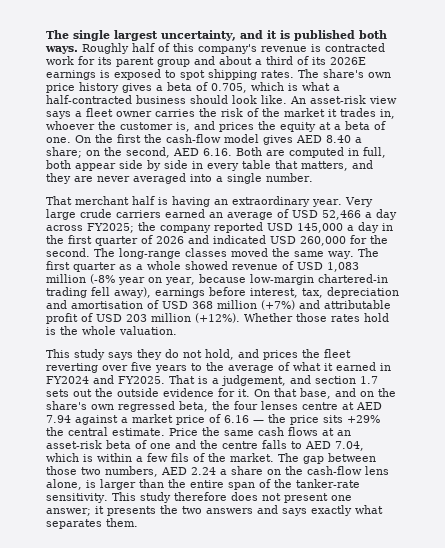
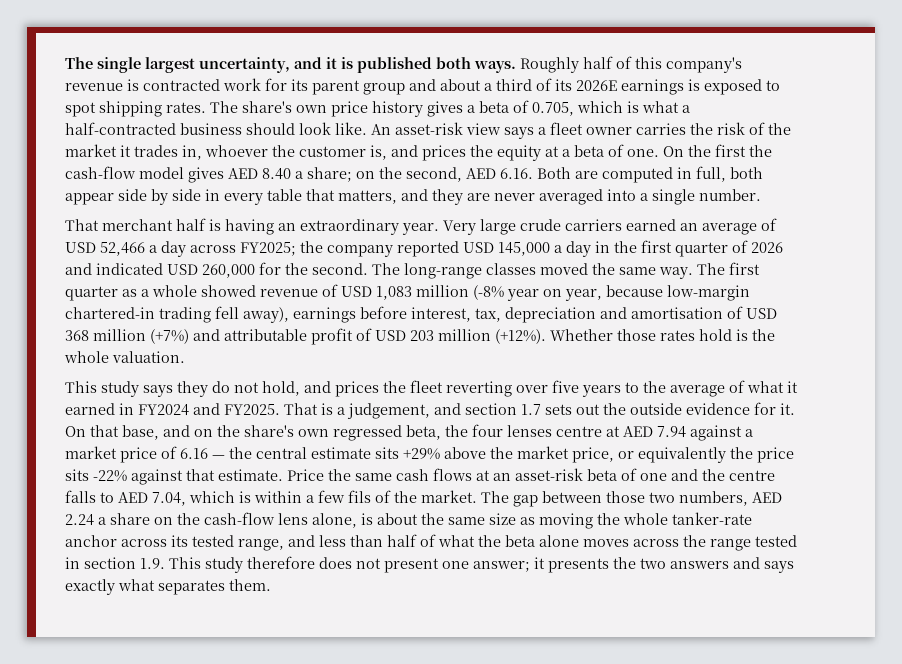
[290,415,380,425] [46,427,108,436] price sits +29% the central -> [256,446,794,463] [65,469,215,485] central estimate sits +29% above the market price, or equivalently the price sits -22% against that
[100,479,360,490] [46,493,108,503] larger than the entire span of the tanker-rate sensitivity. -> [377,512,752,529] [65,534,797,551] [65,557,165,569] about the same size as moving the whole tanker-rate anchor across its tested range, and less than half of what the beta alone moves across the range tested in section 1.9.

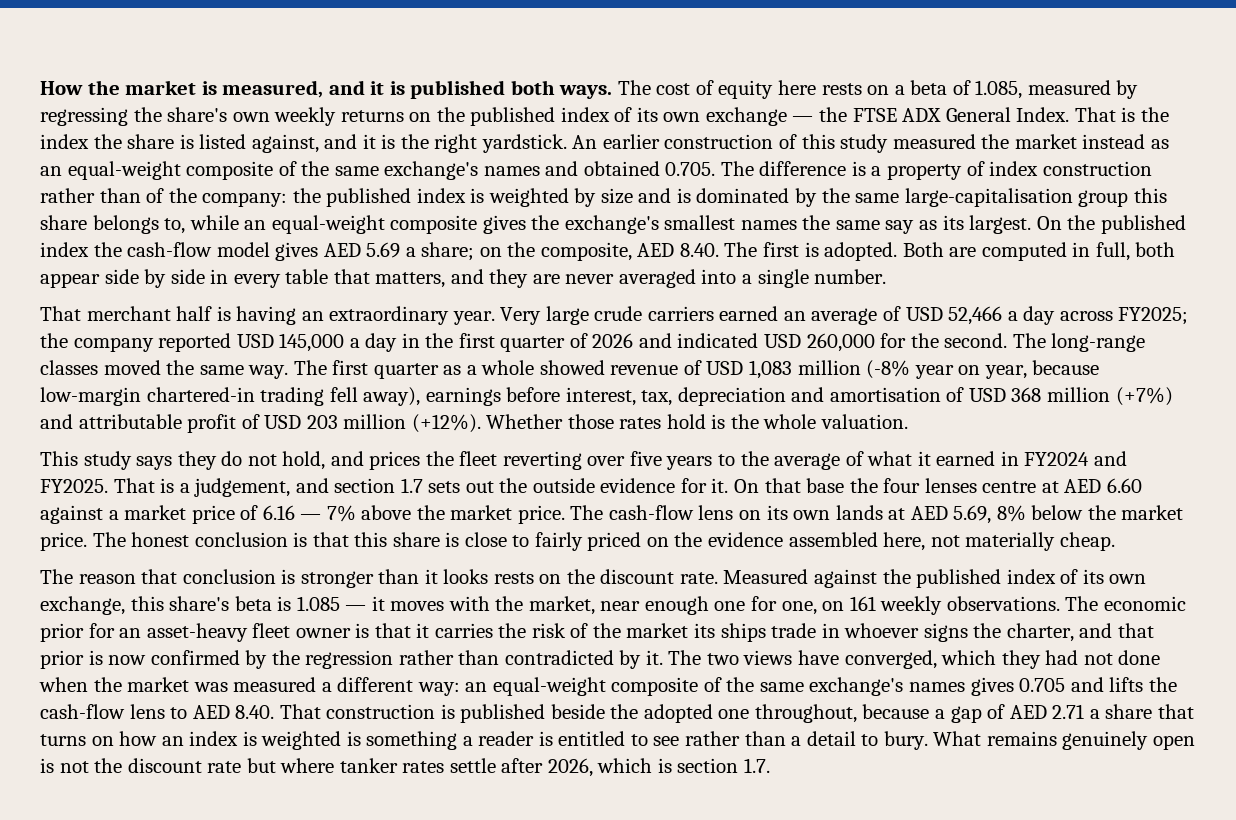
[65,57,290,73] The single largest uncertainty, -> [40,80,324,98] How the market is measured,
[520,56,742,73] [65,78,780,95] [65,100,690,117] [65,122,791,139] [65,144,746,161] Roughly half of this company's revenue is contracted work for its parent group and about a third of its 2026E earnings is exposed to spot shipping rates. The share's own price history gives a beta of 0.705, which is what a half-contracted business should look like. An asset-risk view says a fleet owner carries the risk of the market it trades in, whoever the customer is, and prices the equity at a beta of one. On the first -> [617,80,1139,99] [40,107,1169,126] [40,134,1169,153] [40,161,1152,180] [40,188,1167,207] [40,215,1186,234] [40,242,89,257] The cost of equity here rests on a beta of 1.085, measured by regressing the share's own weekly returns on the published index of its own exchange — the FTSE ADX General Index. That is the index the share is listed against, and it is the right yardstick. An earlier construction of this study measured the market instead as an equal-weight composite of the same exchange's names and obtained 0.705. The difference is a property of index construction rather than of the company: the published index is weighted by size and is dominated by the same large-capitalisation group this share belongs to, while an equal-weight composite gives the exchange's smallest names the same say as its largest. On the published index
[262,168,291,180] 8.40 -> [366,242,401,258] 5.69
[406,167,533,182] second, AED 6.16. -> [540,242,898,261] composite, AED 8.40. The first is adopted.
[122,425,441,441] base, and on the share's own regressed beta, -> [806,478,845,493] base
[657,426,686,438] 7.94 -> [1106,478,1142,493] 6.60
[229,446,794,463] [65,468,775,485] [65,490,782,507] [65,512,752,529] [65,534,797,551] [65,556,794,573] [65,579,271,595] the central estimate sits +29% above the market price, or equivalently the price sits -22% against that estimate. Price the same cash flows at an asset-risk beta of one and the centre falls to AED 7.04, which is within a few fils of the market. The gap between those two numbers, AED 2.24 a share on the cash-flow lens alone, is about the same size as moving the whole tanker-rate anchor across its tested range, and less than half of what the beta alone moves across the range tested in section 1.9. This study therefore does not present one answer; it presents the two answers and says exactly what separates them. -> [326,505,1184,524] [40,532,1115,551] [40,569,1147,588] [40,596,1186,615] [40,623,1154,642] [40,650,1161,669] [39,677,1177,696] [40,704,1194,723] [40,731,1195,750] [40,758,771,777] 7% above the market price. The cash-flow lens on its own lands at AED 5.69, 8% below the market price. The honest conclusion is that this share is close to fairly priced on the evidence assembled here, not materially cheap. // The reason that conclusion is stronger than it looks rests on the discount rate. Measured against the published index of its own exchange, this share's beta is 1.085 — it moves with the market, near enough one for one, on 161 weekly observations. The economic prior for an asset-heavy fleet owner is that it carries the risk of the market its ships trade in whoever signs the charter, and that prior is now confirmed by the regression rather than contradicted by it. The two views have converged, which they had not done when the market was measured a different way: an equal-weight composite of the same exchange's names gives 0.705 and lifts the cash-flow lens to AED 8.40. That construction is published beside the adopted one throughout, because a gap of AED 2.71 a share that turns on how an index is weighted is something a reader is entitled to see rather than a detail to bury. What remains genuinely open is not the discount rate but where tanker rates settle after 2026, which is section 1.7.

